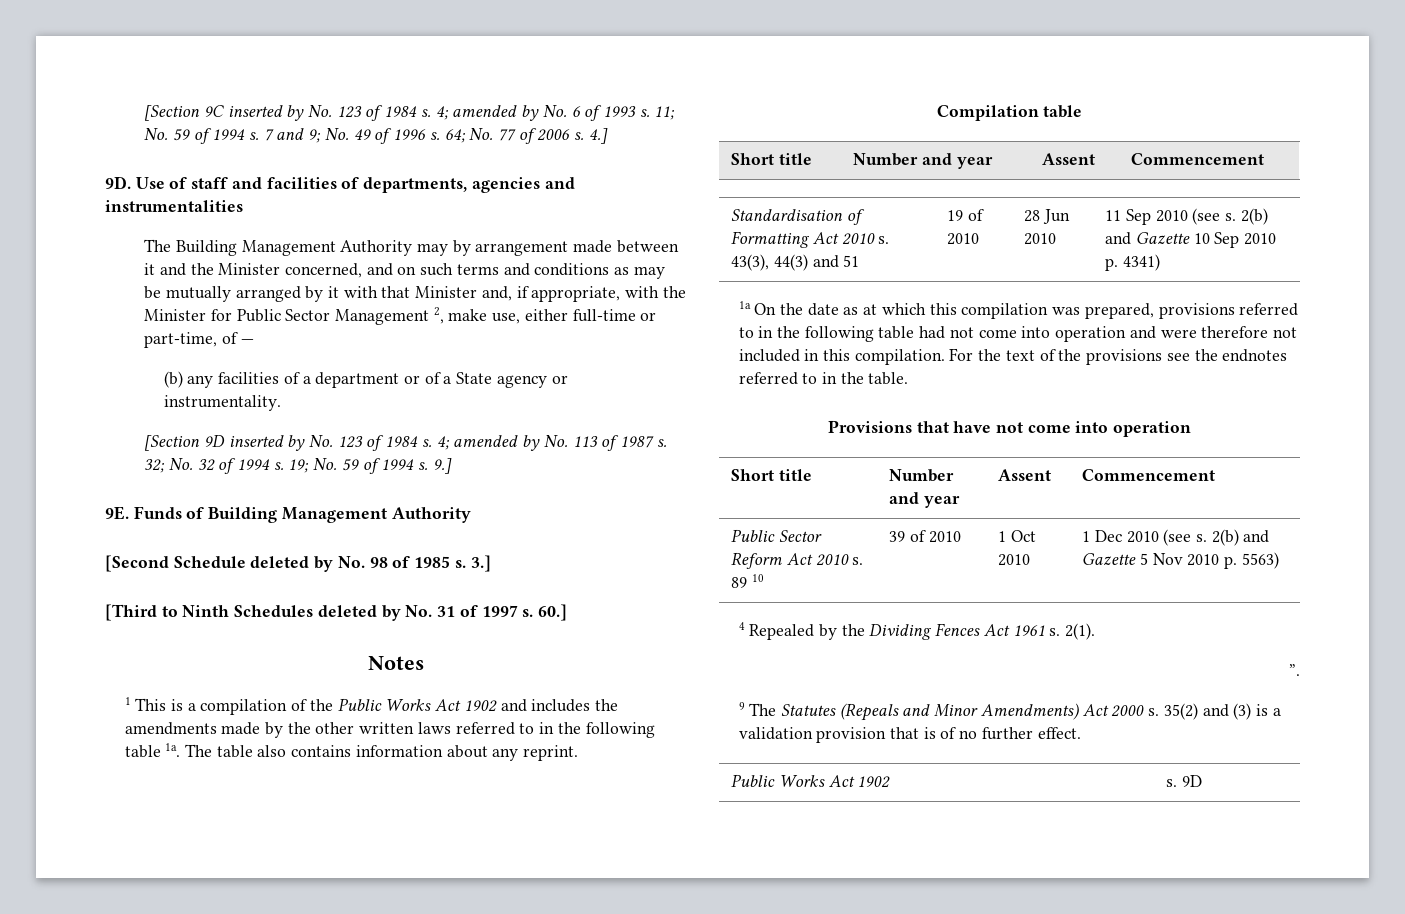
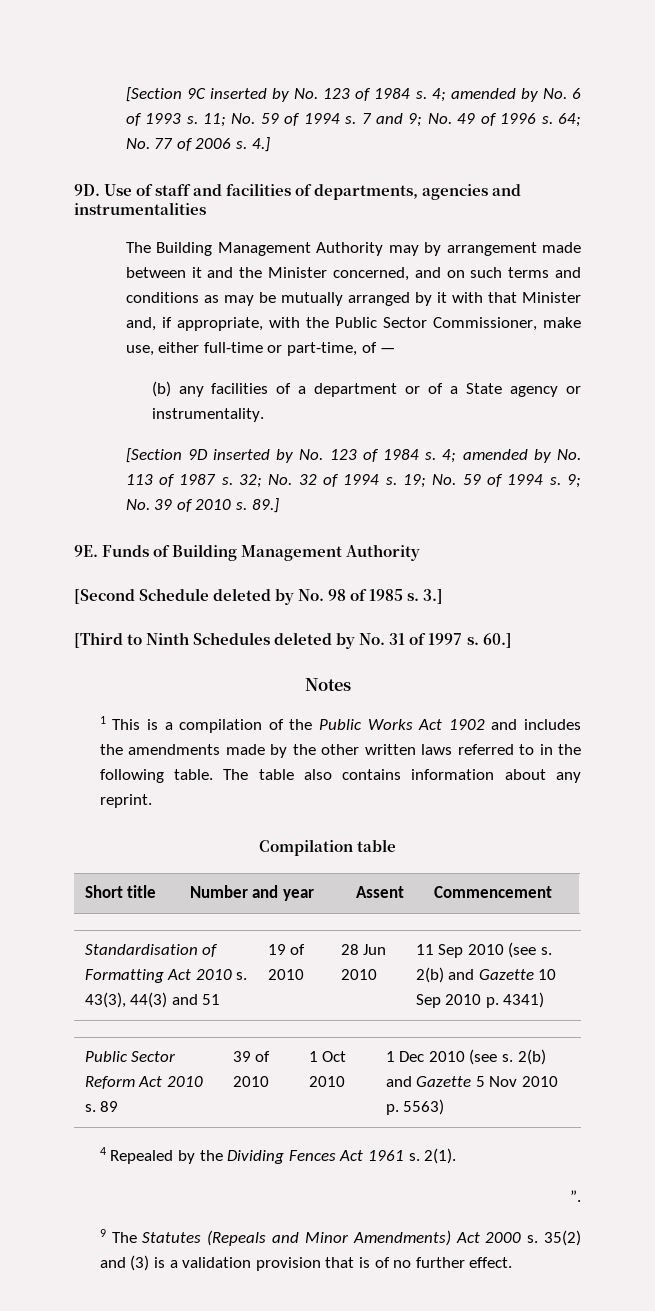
[144,307,444,325] Minister for Public Sector Management 2, -> [334,317,537,331] Public Sector Commissioner,
[432,458,452,474] 9.] -> [566,474,581,488] [125,498,279,513] 9; No. 39 of 2010 s. 89.]
[124,743,181,758] table 1a. -> [174,769,214,780] table.
[738,301,1299,319] [738,326,1297,342] [738,348,1288,365] [738,372,909,385] [827,420,1192,437] [731,469,812,481] [889,469,955,482] [889,492,960,508] [998,469,1052,481] [1082,469,1216,481] // 1a On the date as at which this compilation was prepared, provisions referred to in the following table had not come into operation and were therefore not included in this compilation. For the text of the provisions see the endnotes referred to in the table. // Provisions that have not come into operation // Short title | Number and year | Assent | Commencement -> (545, 1000) none
[751,574,764,582] 10 -> (119, 1106) none
[731,774,891,788] [1166,775,1202,787] // Public Works Act 1902 | s. 9D -> (513, 1262) none

